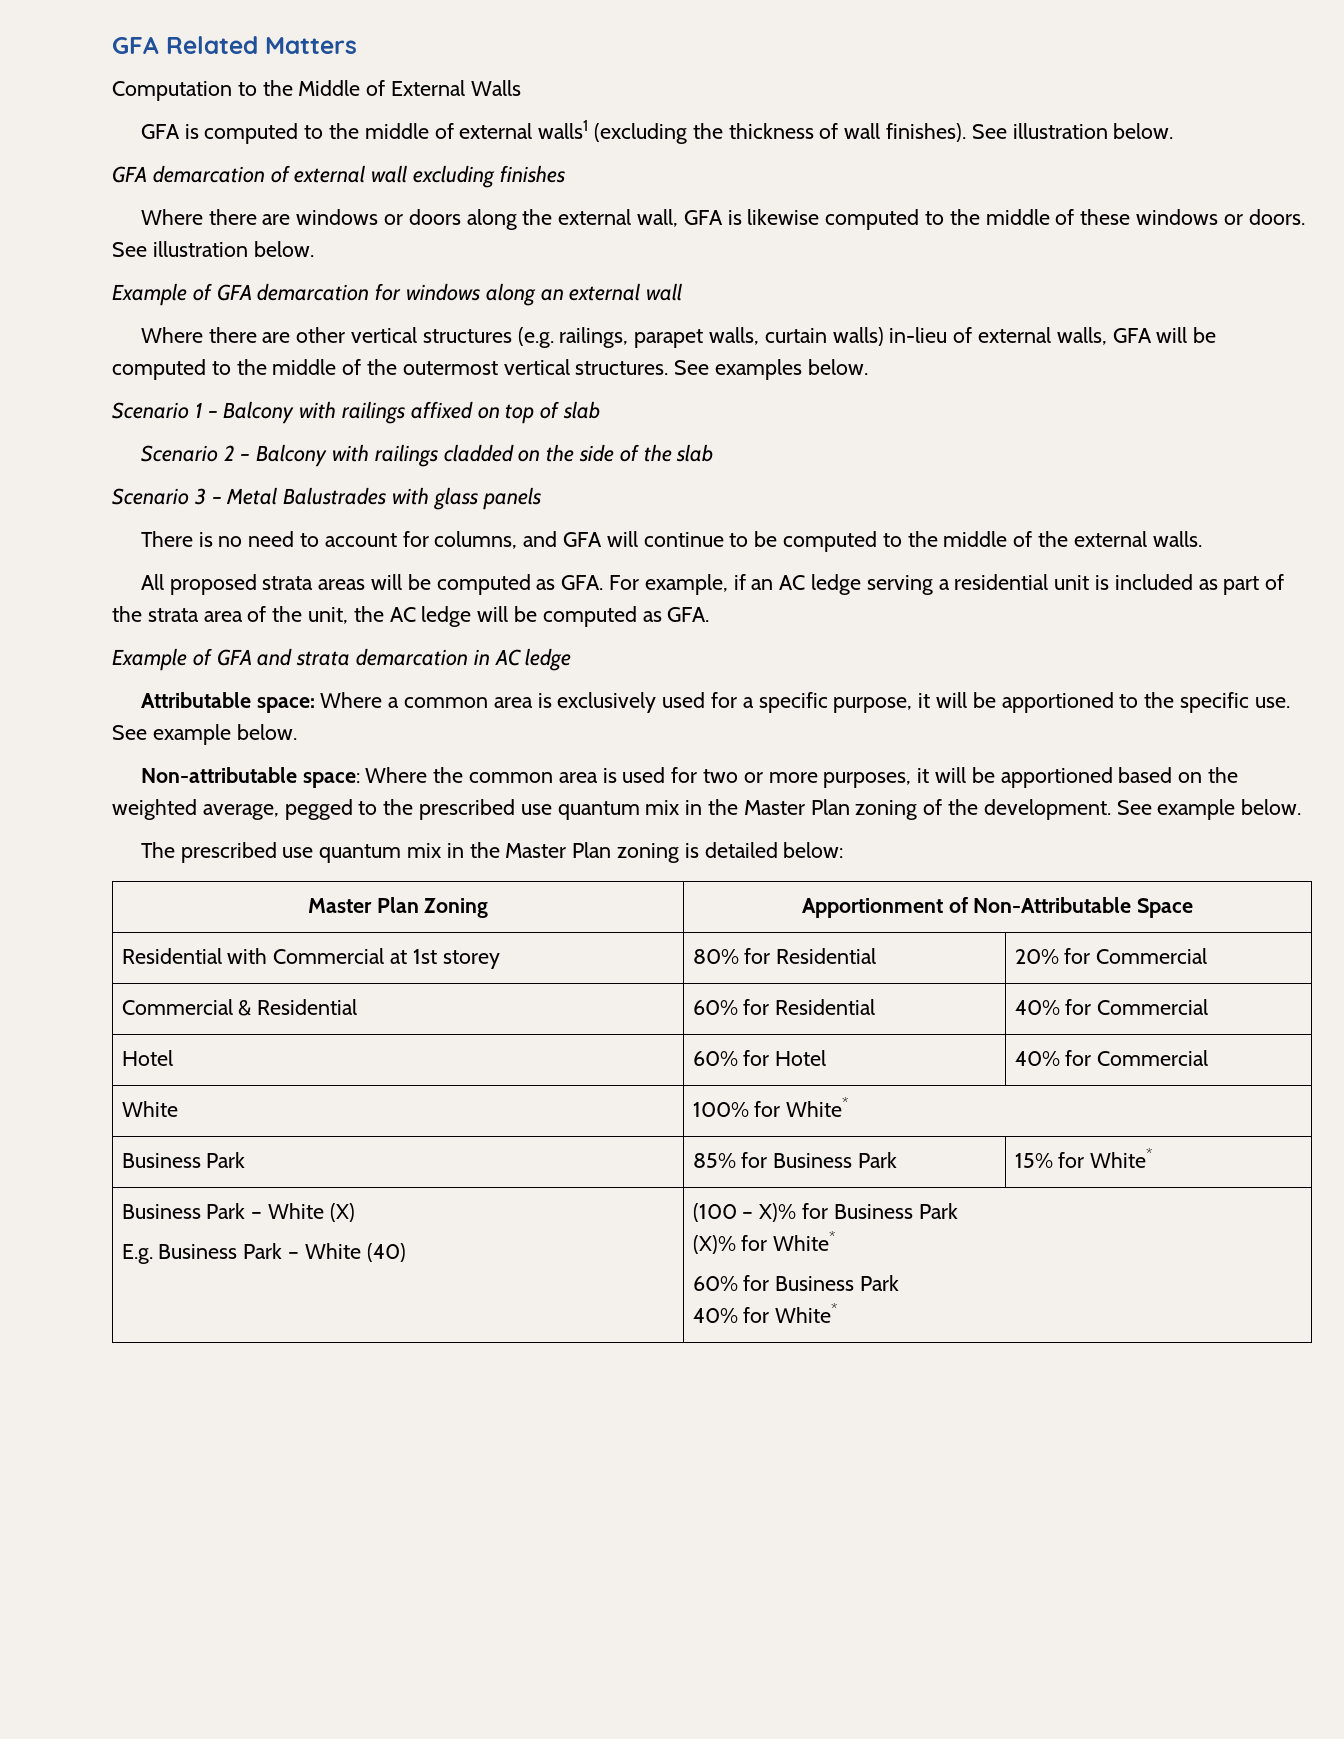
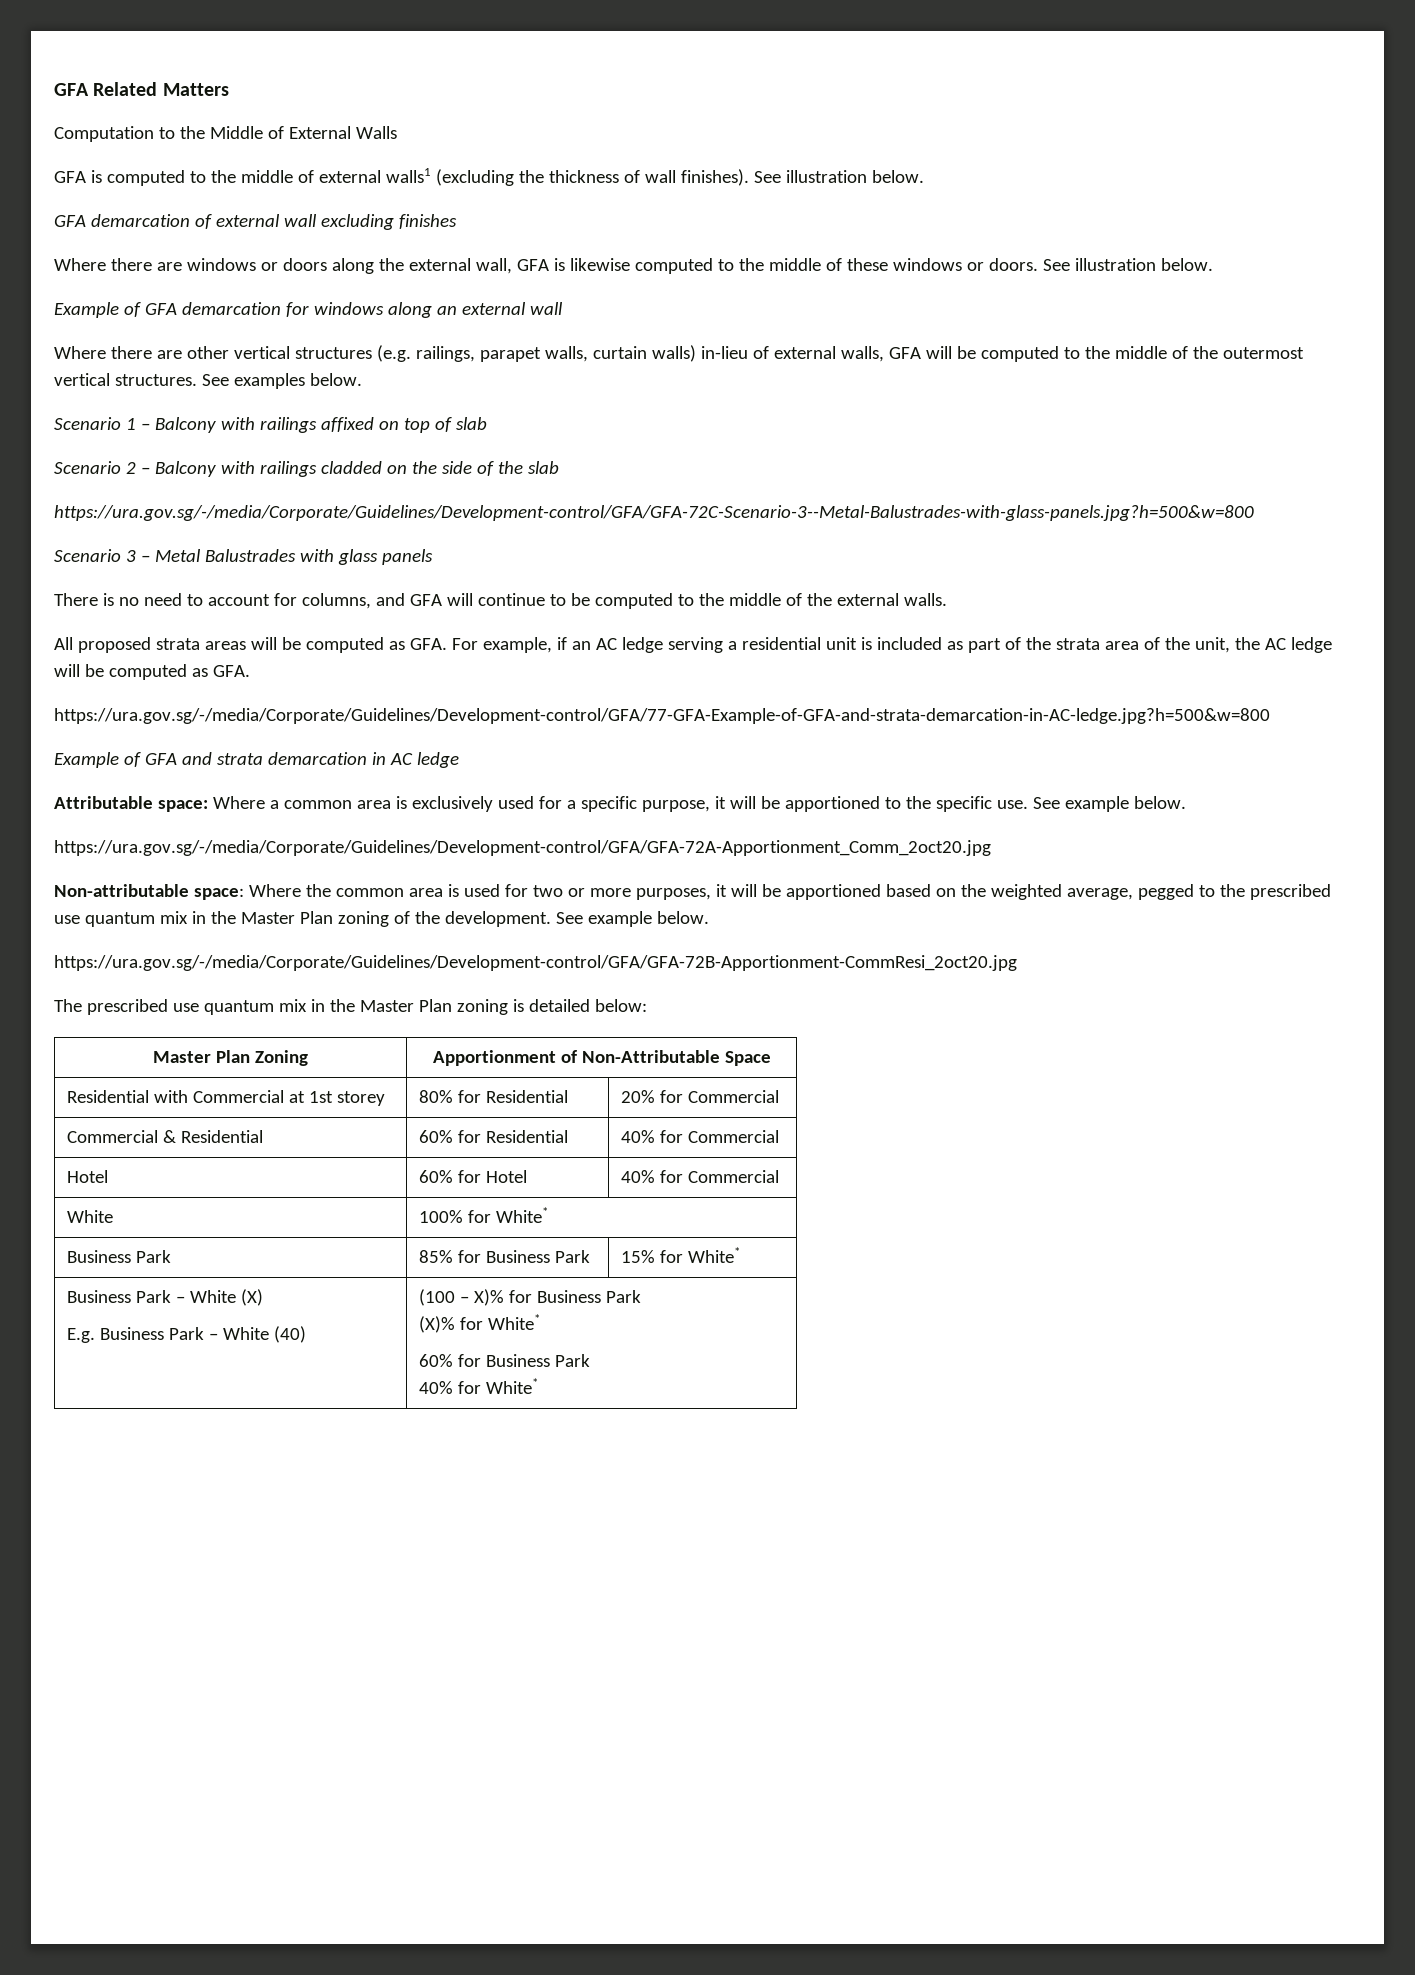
(714, 453) none -> [54,505,1254,521] // https://ura.gov.sg/-/media/Corporate/Guidelines/Development-control/GFA/GFA-72C-Scenario-3--Metal-Balustrades-with-glass-panels.jpg?h=500&w=800
(710, 614) none -> [54,708,1270,724] // https://ura.gov.sg/-/media/Corporate/Guidelines/Development-control/GFA/77-GFA-Example-of-GFA-and-strata-demarcation-in-AC-ledge.jpg?h=500&w=800
(297, 732) none -> [54,840,991,856] // https://ura.gov.sg/-/media/Corporate/Guidelines/Development-control/GFA/GFA-72A-Apportionment_Comm_2oct20.jpg
(1302, 807) none -> [54,955,1017,971] // https://ura.gov.sg/-/media/Corporate/Guidelines/Development-control/GFA/GFA-72B-Apportionment-CommResi_2oct20.jpg

